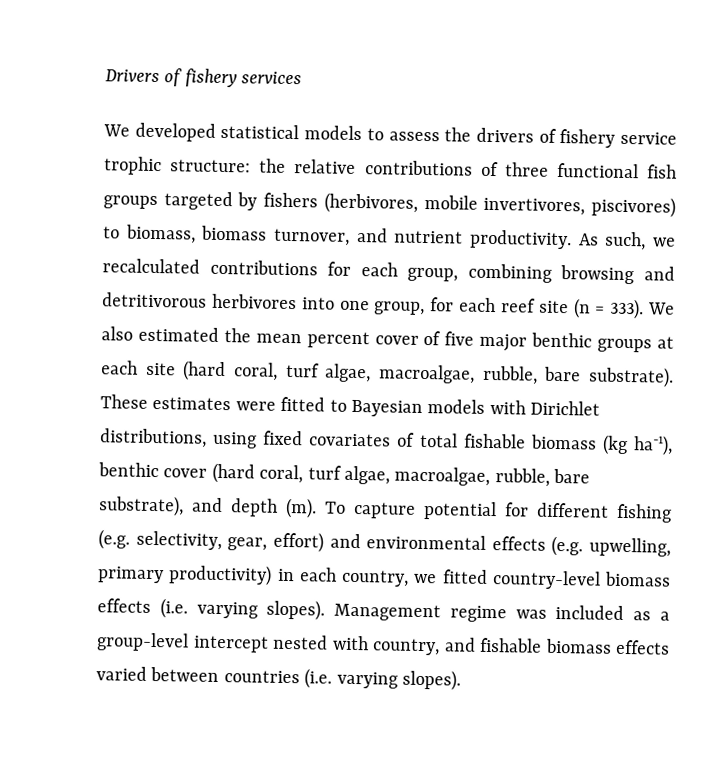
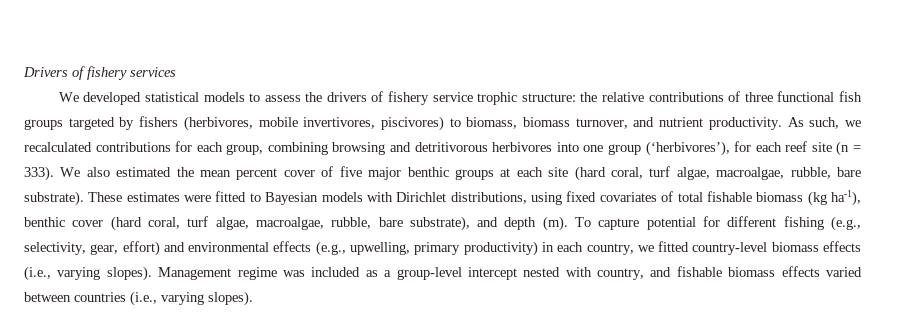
[374,301,426,316] group, -> [607,141,730,156] group (‘herbivores’),
[98,529,130,550] (e.g. -> [830,216,861,231] (e.g.,
[551,535,584,557] (e.g. -> [315,241,346,256] (e.g.,
[159,598,188,619] (i.e. -> [24,266,51,281] (i.e.,
[304,668,333,689] (i.e. -> [130,291,157,306] (i.e.,

